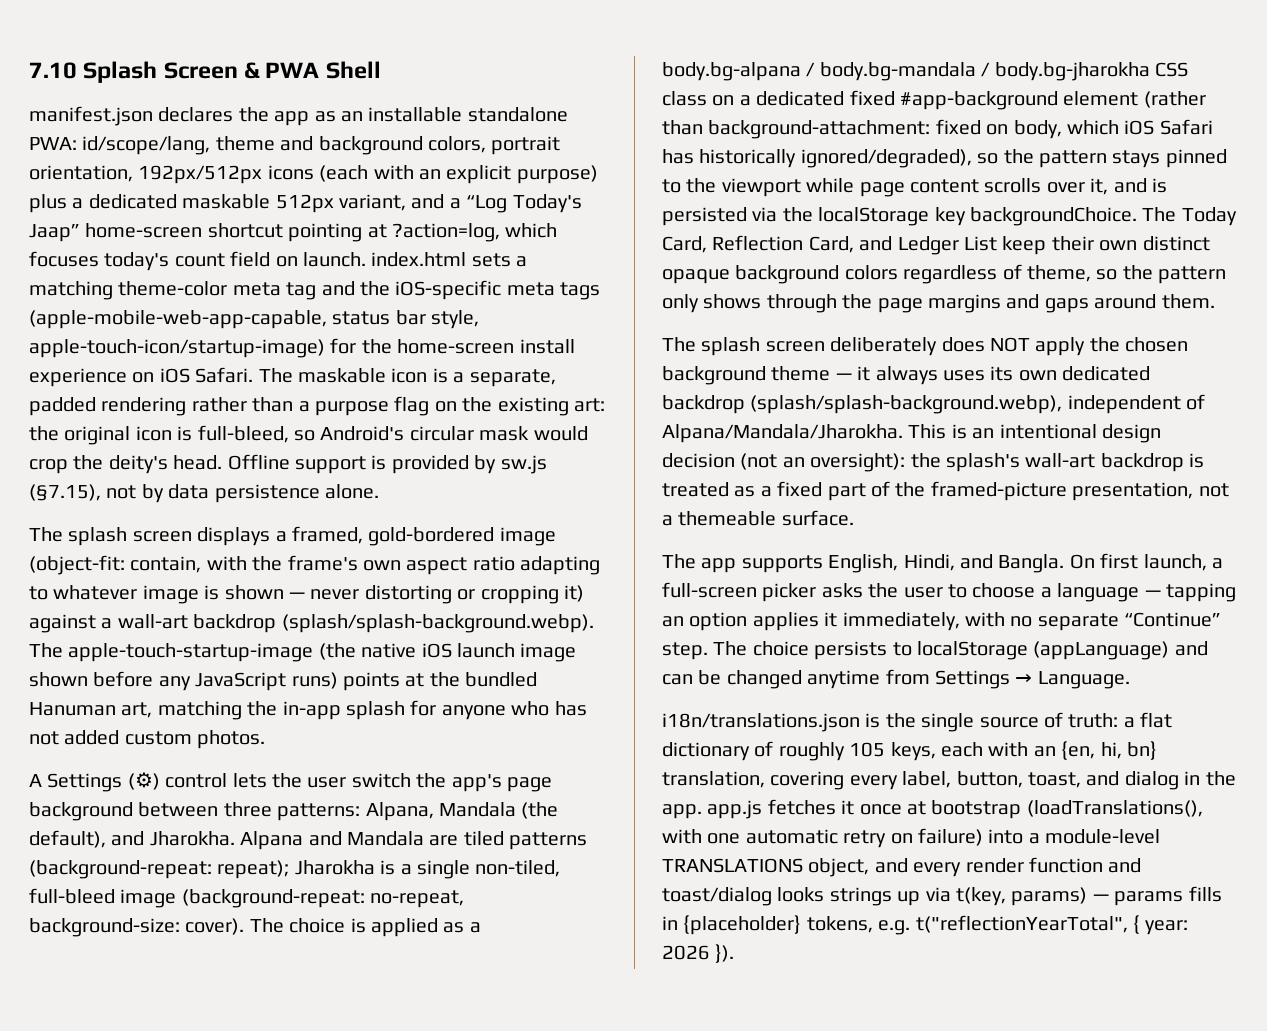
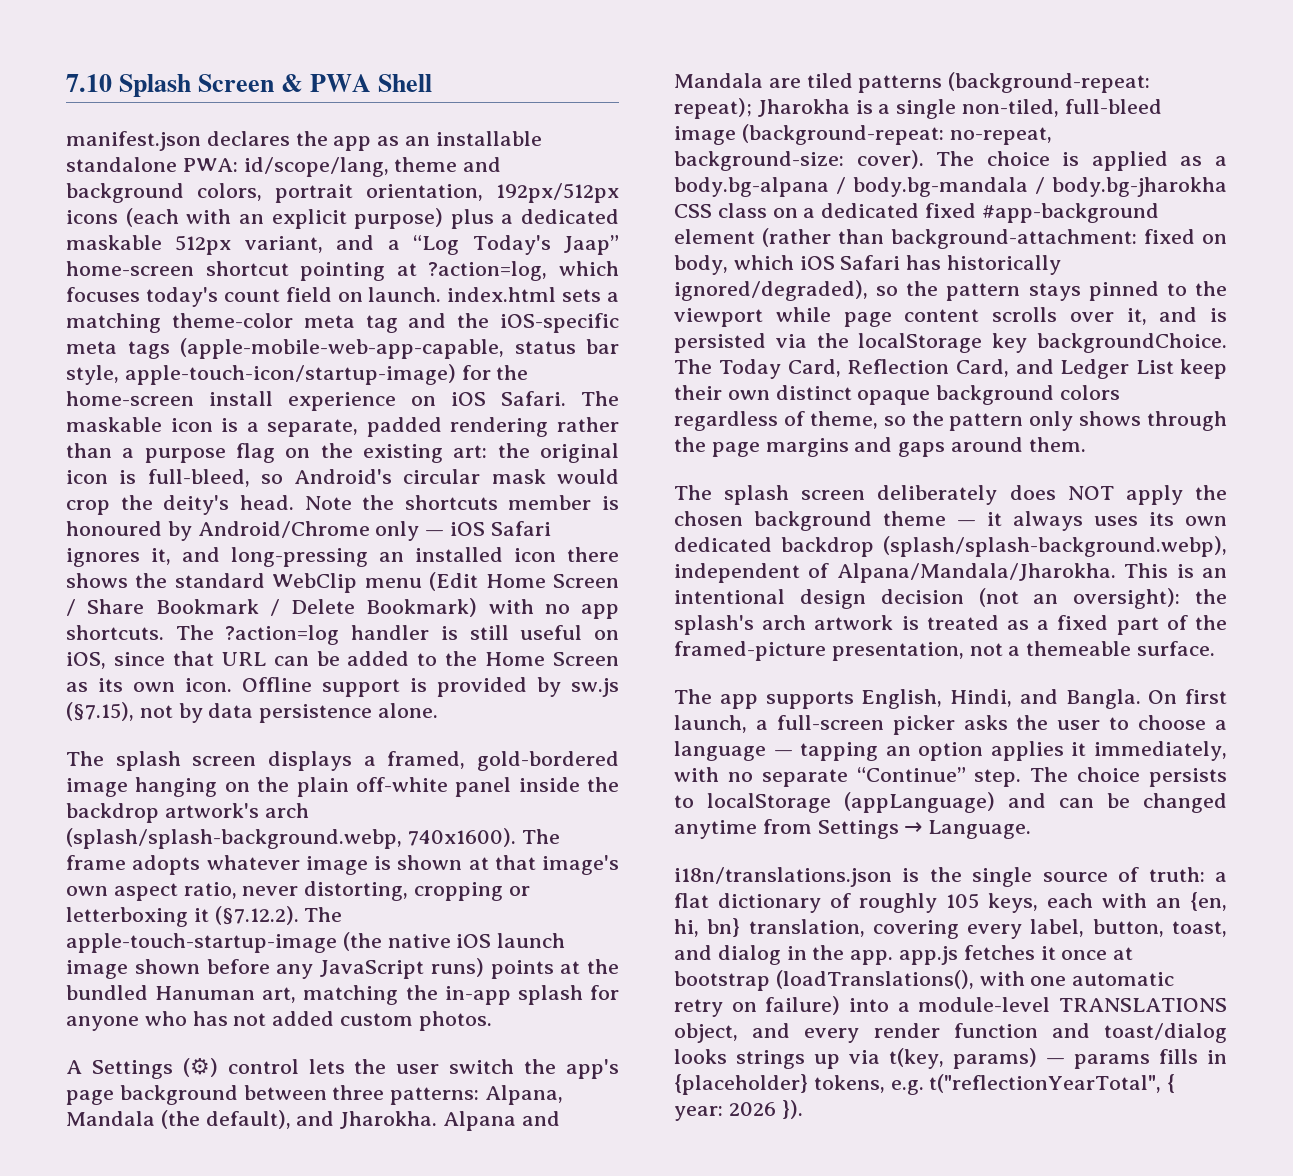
(223, 462) none -> [304,495,619,510] [66,521,551,541] [66,547,619,567] [66,572,619,593] [66,598,619,619] [66,625,619,645] [66,651,619,669] [66,678,233,692] Note the shortcuts member is honoured by Android/Chrome only — iOS Safari ignores it, and long-pressing an installed icon there shows the standard WebClip menu (Edit Home Screen / Share Bookmark / Delete Bookmark) with no app shortcuts. The ?action=log handler is still useful on iOS, since that URL can be added to the Home Screen as its own icon.
[29,555,601,575] [29,585,584,604] [29,614,594,633] (object-fit: contain, with the frame's own aspect ratio adapting to whatever image is shown — never distorting or cropping it) against a wall-art backdrop (splash/splash-background.webp). -> [135,777,619,797] [66,803,309,823] [66,828,560,849] [66,855,619,875] [66,881,530,901] [66,906,299,927] hanging on the plain off-white panel inside the backdrop artwork's arch (splash/splash-background.webp, 740x1600). The frame adopts whatever image is shown at that image's own aspect ratio, never distorting, cropping or letterboxing it (§7.12.2).
[1025,453,1184,472] wall-art backdrop -> [762,615,894,630] arch artwork

